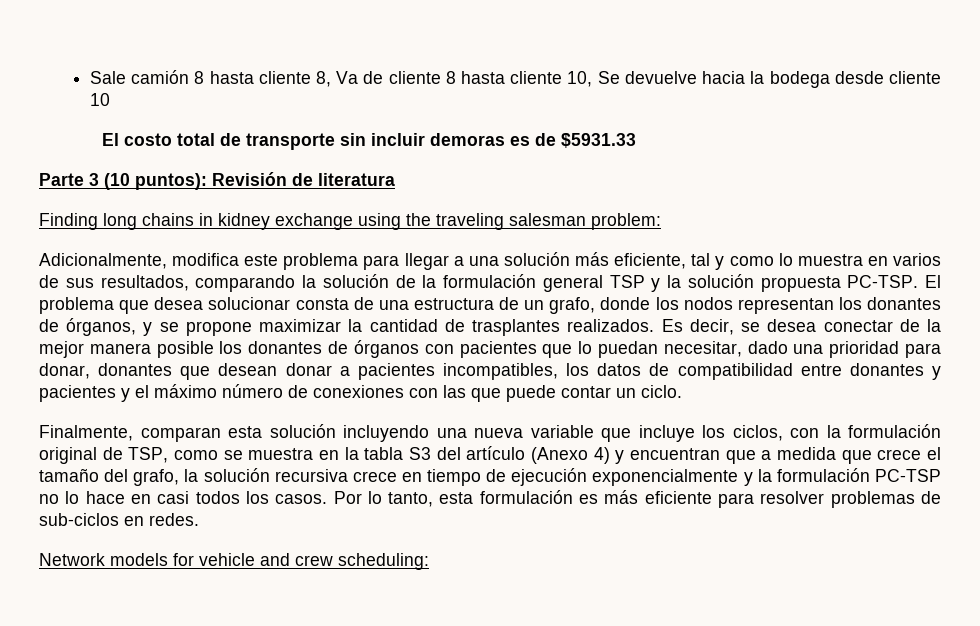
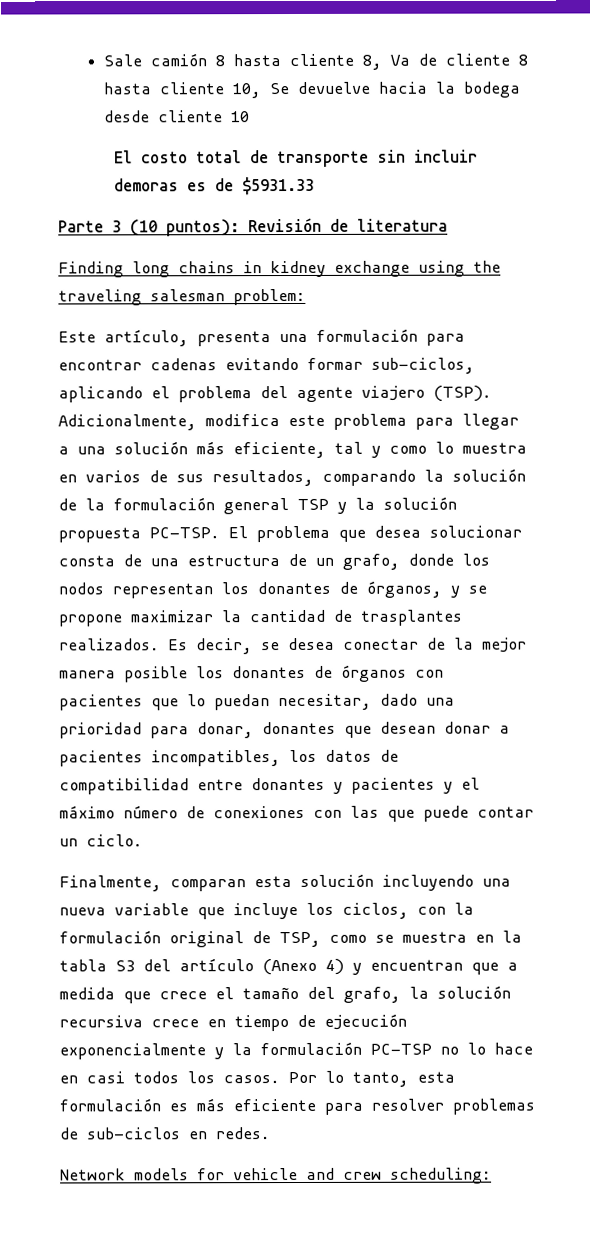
(661, 221) none -> [58,328,465,347] [58,357,475,374] [58,385,492,403] Este artículo, presenta una formulación para encontrar cadenas evitando formar sub-ciclos, aplicando el problema del agente viajero (TSP).

